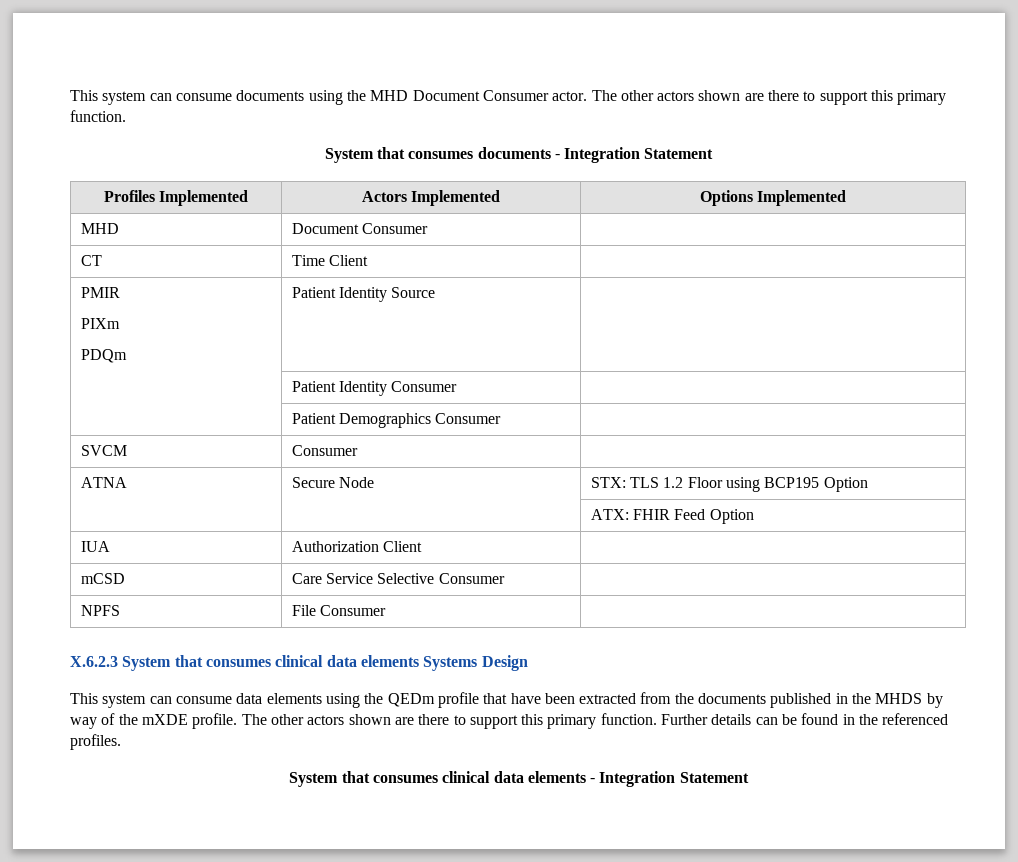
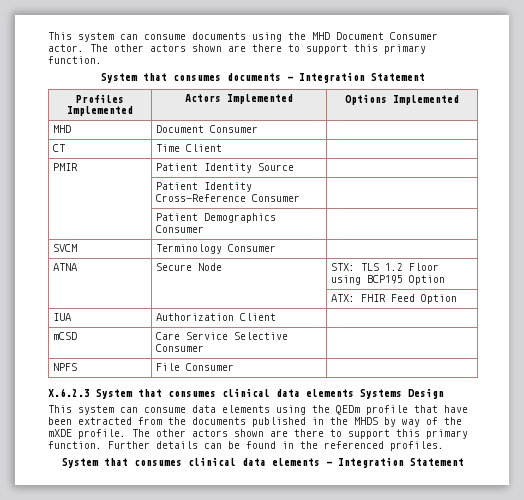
[80,318,120,329] [80,349,127,363] // PIXm // PDQm -> (79, 167) none
(388, 388) none -> [156,194,247,202] Cross-Reference
(127, 450) none -> [156,244,223,254] Terminology

